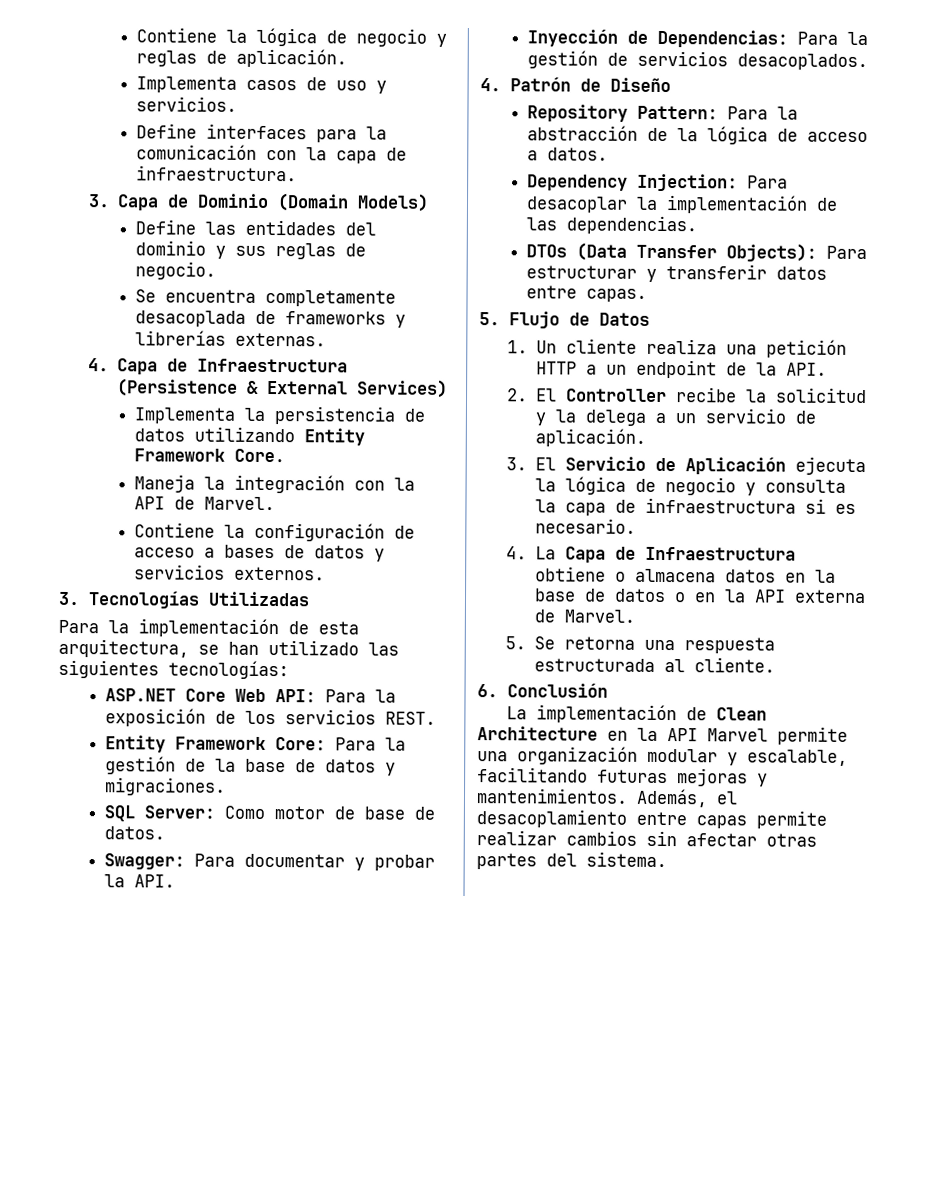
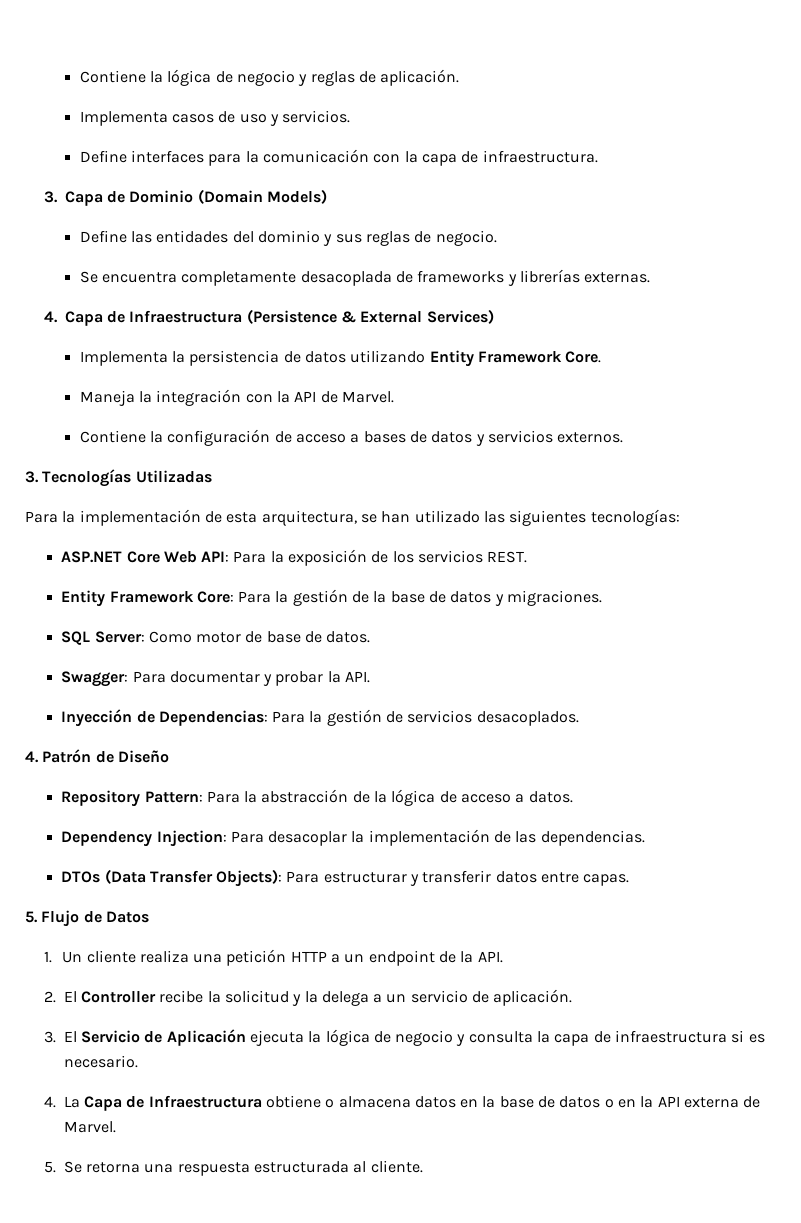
[477,683,608,698] [506,704,768,724] [477,726,848,745] [477,746,848,766] [477,767,768,787] [476,788,738,808] [476,809,827,829] [476,830,817,847] [476,851,667,870] // 6. Conclusión // La implementación de Clean Architecture en la API Marvel permite una organización modular y escalable, facilitando futuras mejoras y mantenimientos. Además, el desacoplamiento entre capas permite realizar cambios sin afectar otras partes del sistema. -> (423, 1166) none

